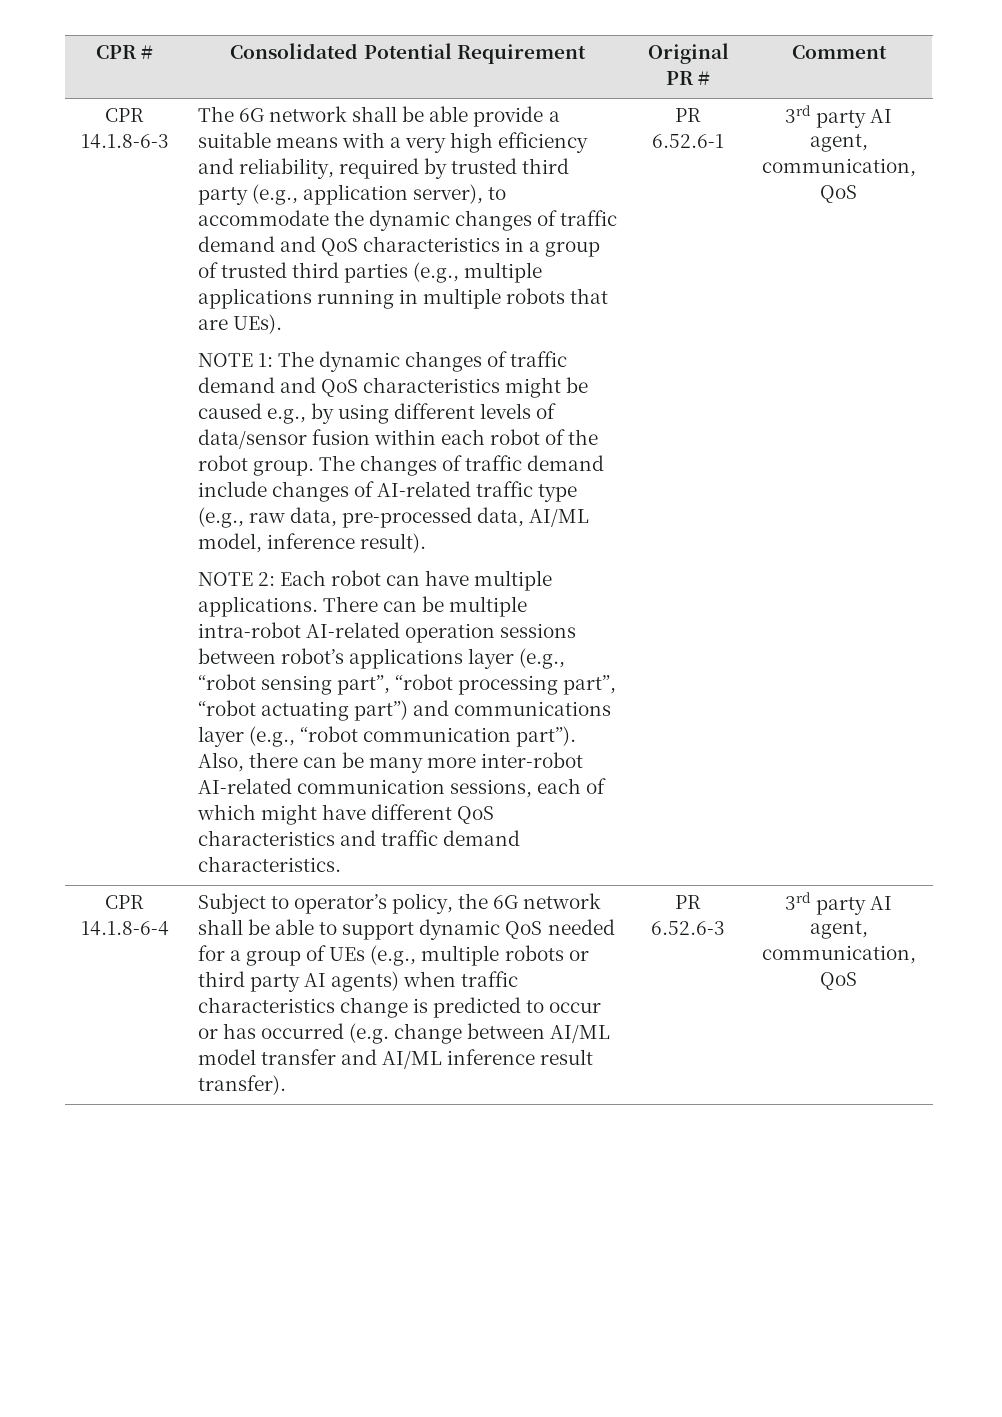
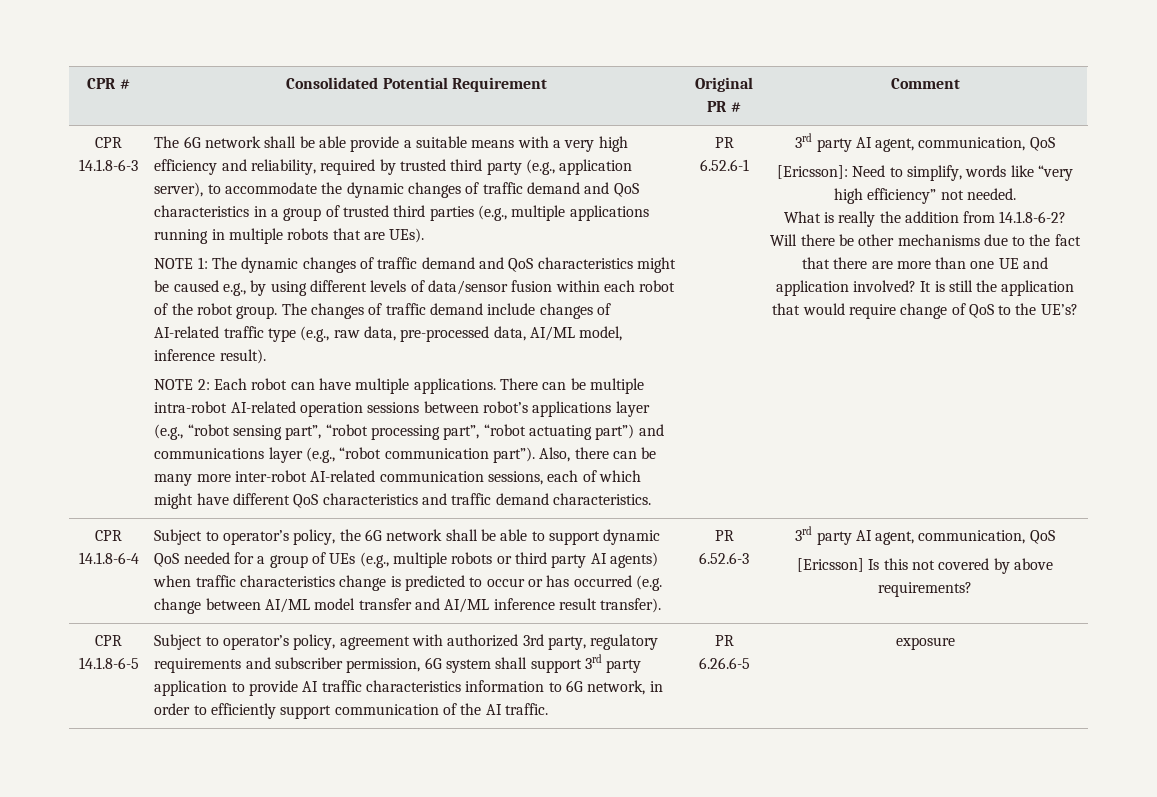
(857, 194) none -> [777,165,1073,181] [834,188,1016,204] [783,211,1067,227] [770,234,1081,246] [801,257,1049,269] [775,280,1075,296] [772,303,1078,319] // [Ericsson]: Need to simplify, words like “very high efficiency” not needed. // What is really the addition from 14.1.8-6-2? Will there be other mechanisms due to the fact that there are more than one UE and application involved? It is still the application that would require change of QoS to the UE’s?
(857, 981) none -> [797,558,1053,574] [878,582,972,597] [95,635,122,646] [78,657,139,669] [154,634,659,650] [154,654,642,673] [154,680,663,696] [154,703,549,719] [714,635,734,646] [698,657,750,669] [895,637,955,650] // [Ericsson] Is this not covered by above requirements? // CPR 14.1.8-6-5 | Subject to operator’s policy, agreement with authorized 3rd party, regulatory requirements and subscriber permission, 6G system shall support 3rd party application to provide AI traffic characteristics information to 6G network, in order to efficiently support communication of the AI traffic. | PR 6.26.6-5 | exposure

